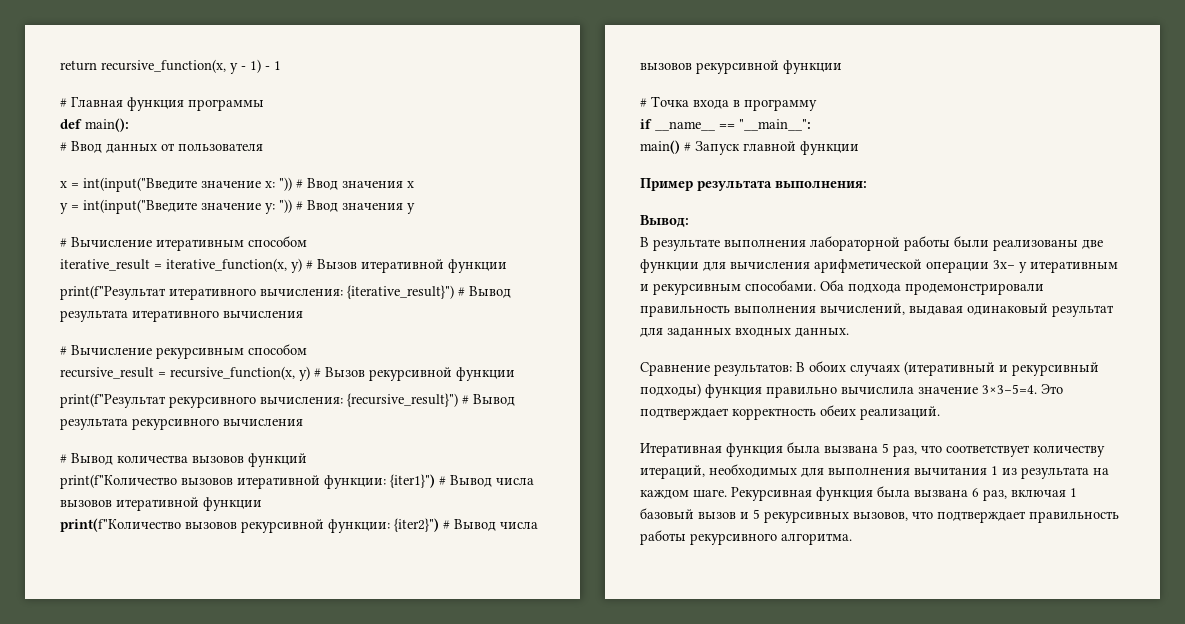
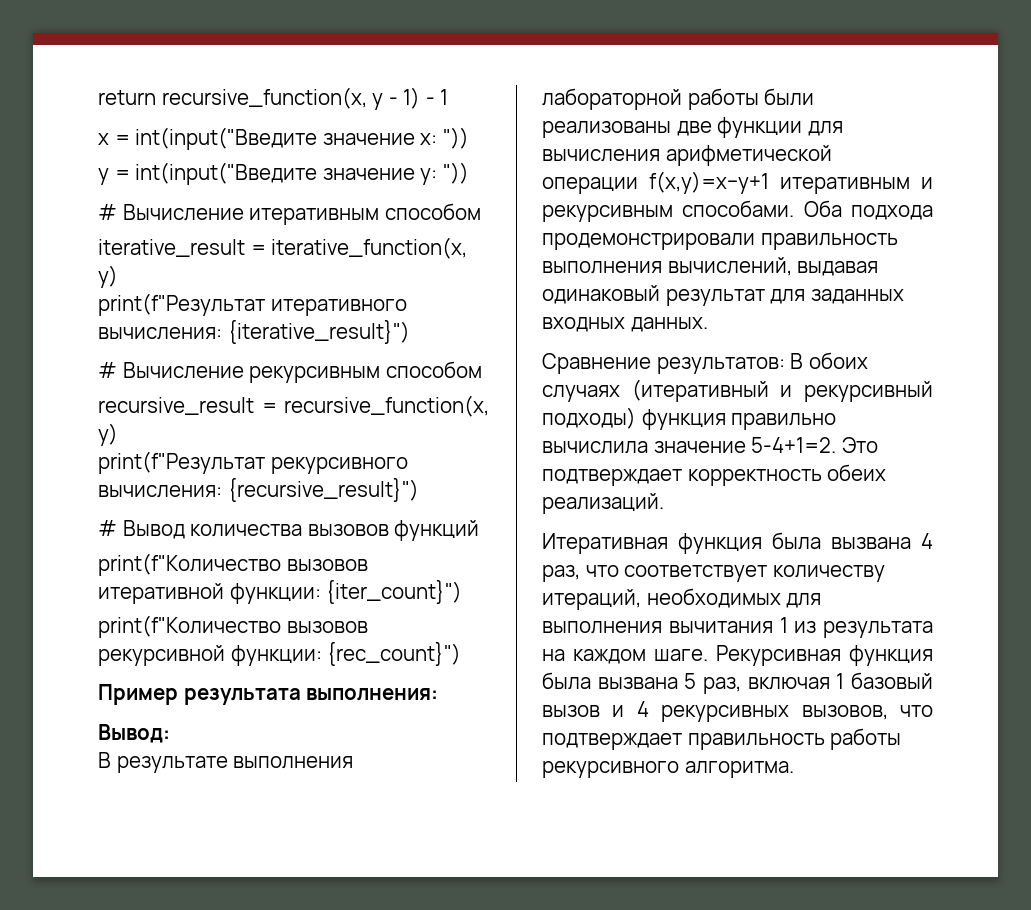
[60,97,264,111] [60,118,129,132] [60,141,263,153] // # Главная функция программы // def main(): // # Ввод данных от пользователя -> (449, 97) none
[296,178,414,190] # Ввод значения x -> (469, 138) none
[296,200,415,214] # Ввод значения y -> (469, 173) none
[306,259,507,273] # Вызов итеративной функции -> (118, 276) none
[458,286,511,298] [60,310,303,322] # Вывод результата итеративного вычисления -> (410, 332) none
[314,367,515,381] # Вызов рекурсивной функции -> (118, 434) none
[462,394,515,406] [60,418,303,430] # Вывод результата рекурсивного вычисления -> (419, 490) none
[390,474,534,488] [60,497,262,511] [60,518,538,533] [640,60,842,74] [640,96,817,111] [640,119,811,131] [640,140,859,155] {iter1}") # Вывод числа вызовов итеративной функции // print(f"Количество вызовов рекурсивной функции: {iter2}") # Вывод числа вызовов рекурсивной функции // # Точка входа в программу // if __name__ == "__main__": // main() # Запуск главной функции -> [326,580,463,604] [98,615,368,638] [98,642,462,666] {iter_count}") // print(f"Количество вызовов рекурсивной функции: {rec_count}")
[993,260,1027,273] 3x− y -> [649,171,769,194] f(x,y)=x−y+1
[982,384,1037,394] 3×3−5=4. -> [751,437,837,453] 5-4+1=2.
[882,443,889,453] 5 -> [921,533,933,549] 4
[972,488,979,497] 6 -> [684,673,697,689] 5
[753,509,760,519] 5 -> [636,701,649,717] 4

